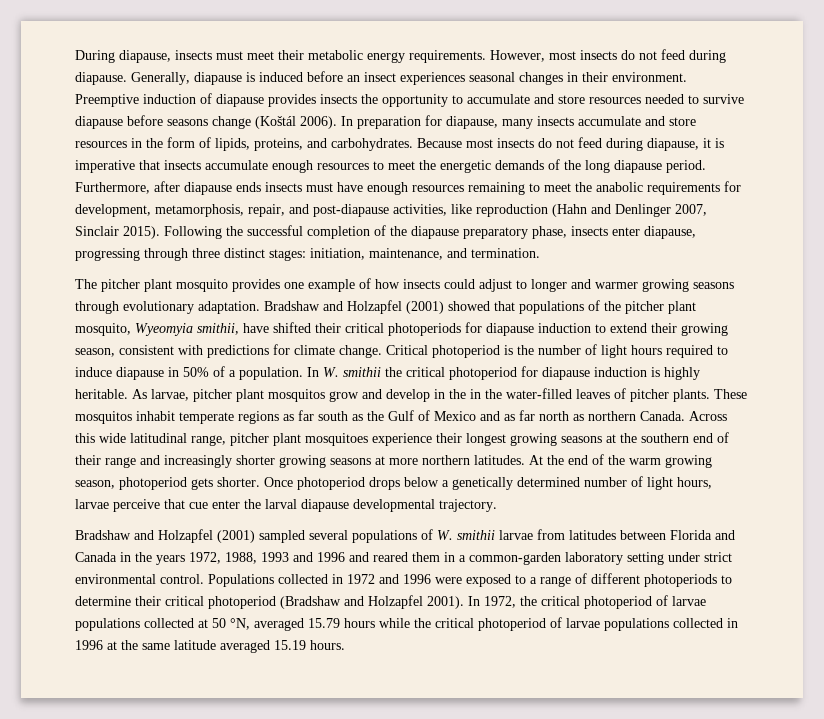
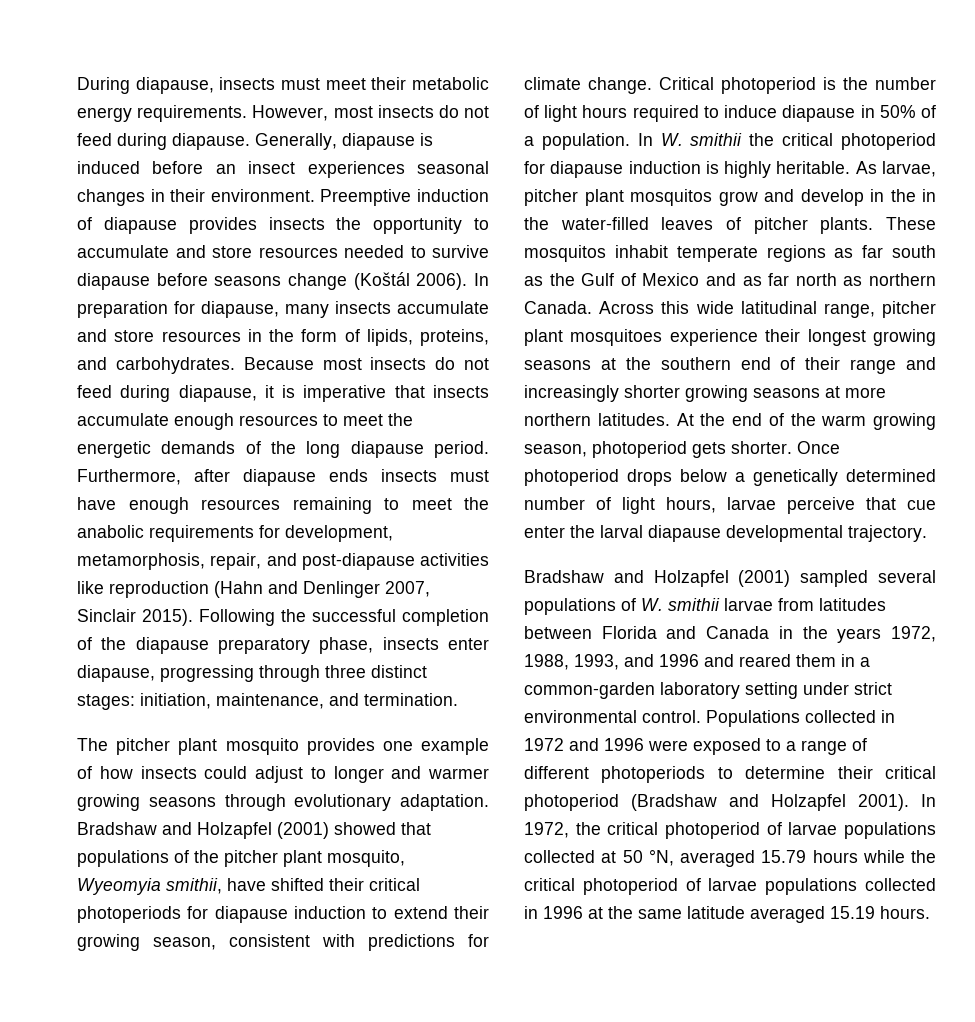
[393,204,447,216] activities, -> [420,553,489,566] activities
[261,552,289,562] 1993 -> [574,654,619,670] 1993,

